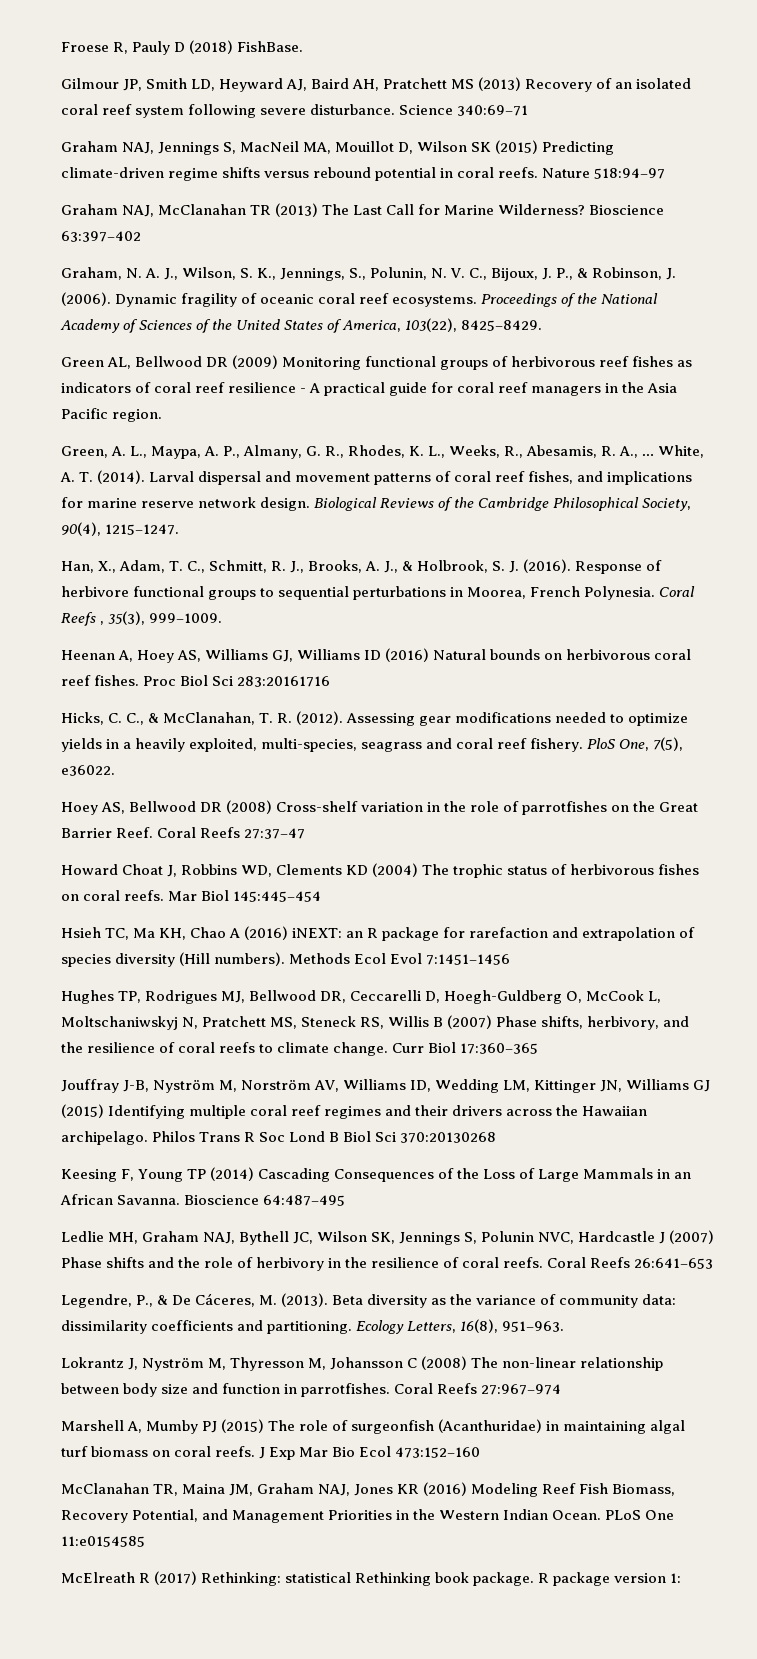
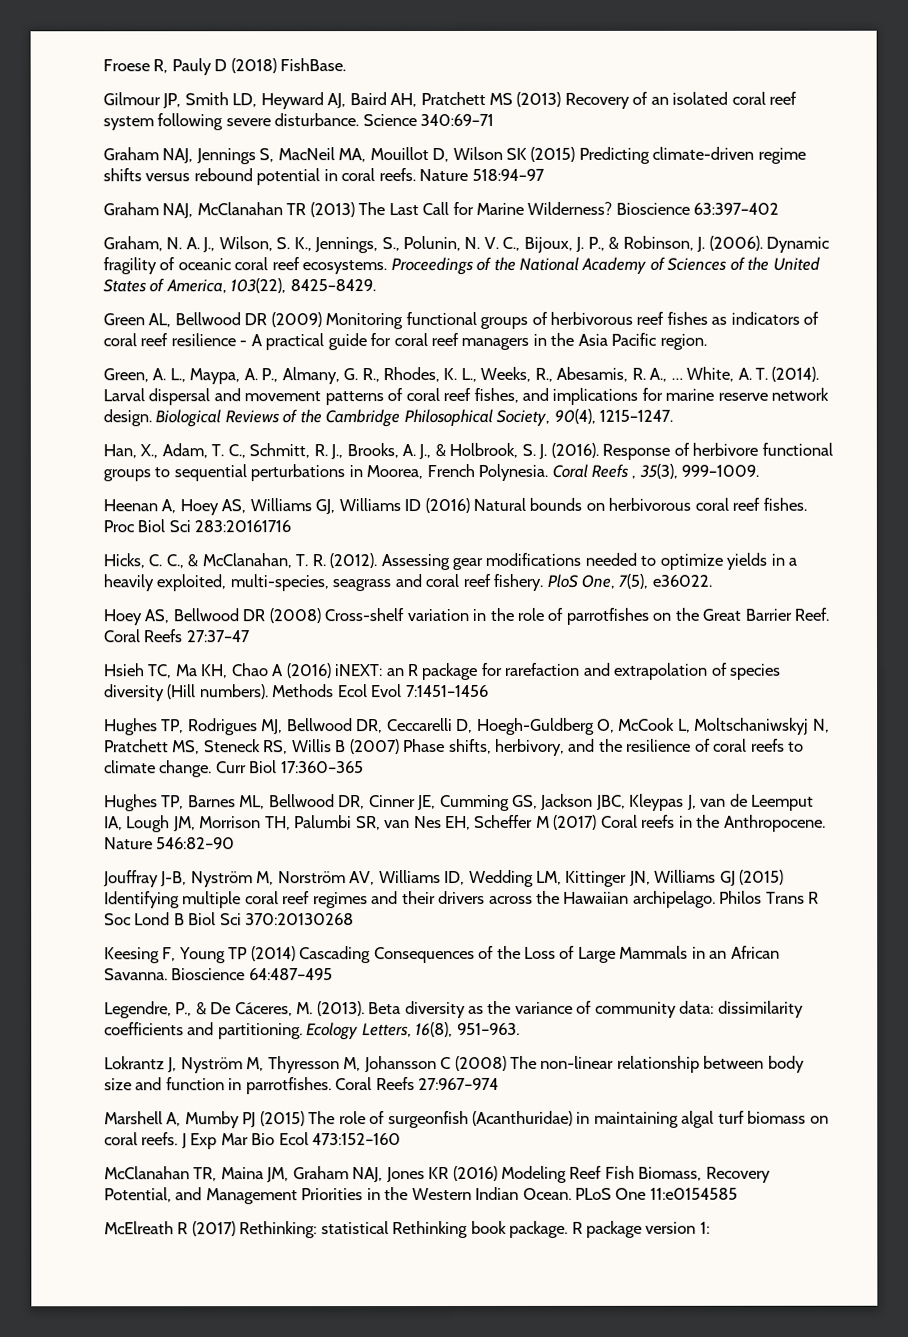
[60,863,700,878] [60,890,321,902] // Howard Choat J, Robbins WD, Clements KD (2004) The trophic status of herbivorous fishes on coral reefs. Mar Biol 145:445–454 -> (250, 636) none
(539, 1048) none -> [103,793,815,812] [103,814,826,833] [103,837,236,850] // Hughes TP, Barnes ML, Bellwood DR, Cinner JE, Cumming GS, Jackson JBC, Kleypas J, van de Leemput IA, Lough JM, Morrison TH, Palumbi SR, van Nes EH, Scheffer M (2017) Coral reefs in the Anthropocene. Nature 546:82–90
[60,1230,715,1245] [60,1257,714,1271] // Ledlie MH, Graham NAJ, Bythell JC, Wilson SK, Jennings S, Polunin NVC, Hardcastle J (2007) Phase shifts and the role of herbivory in the resilience of coral reefs. Coral Reefs 26:641–653 -> (333, 974) none

